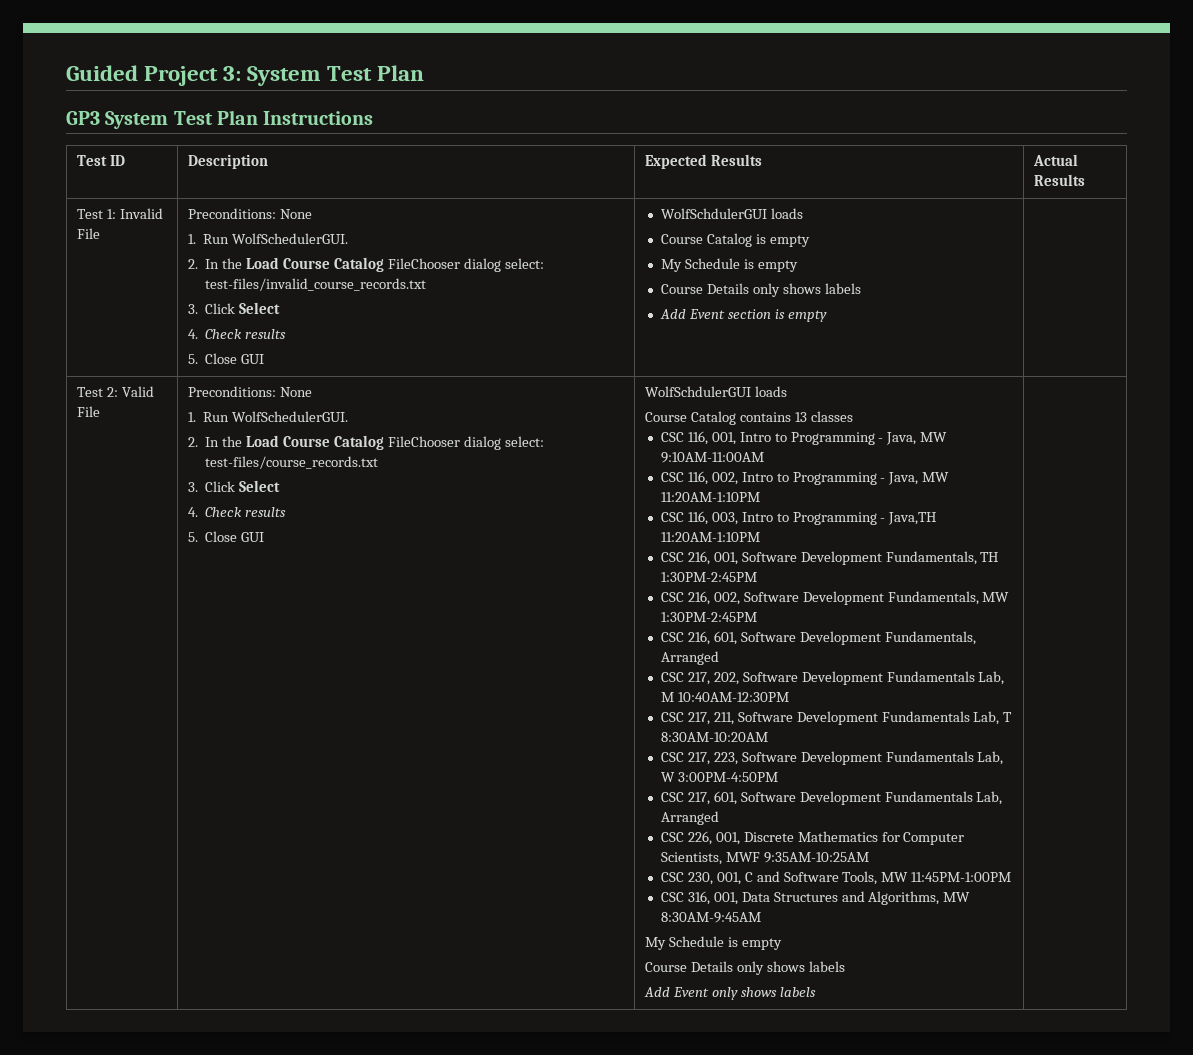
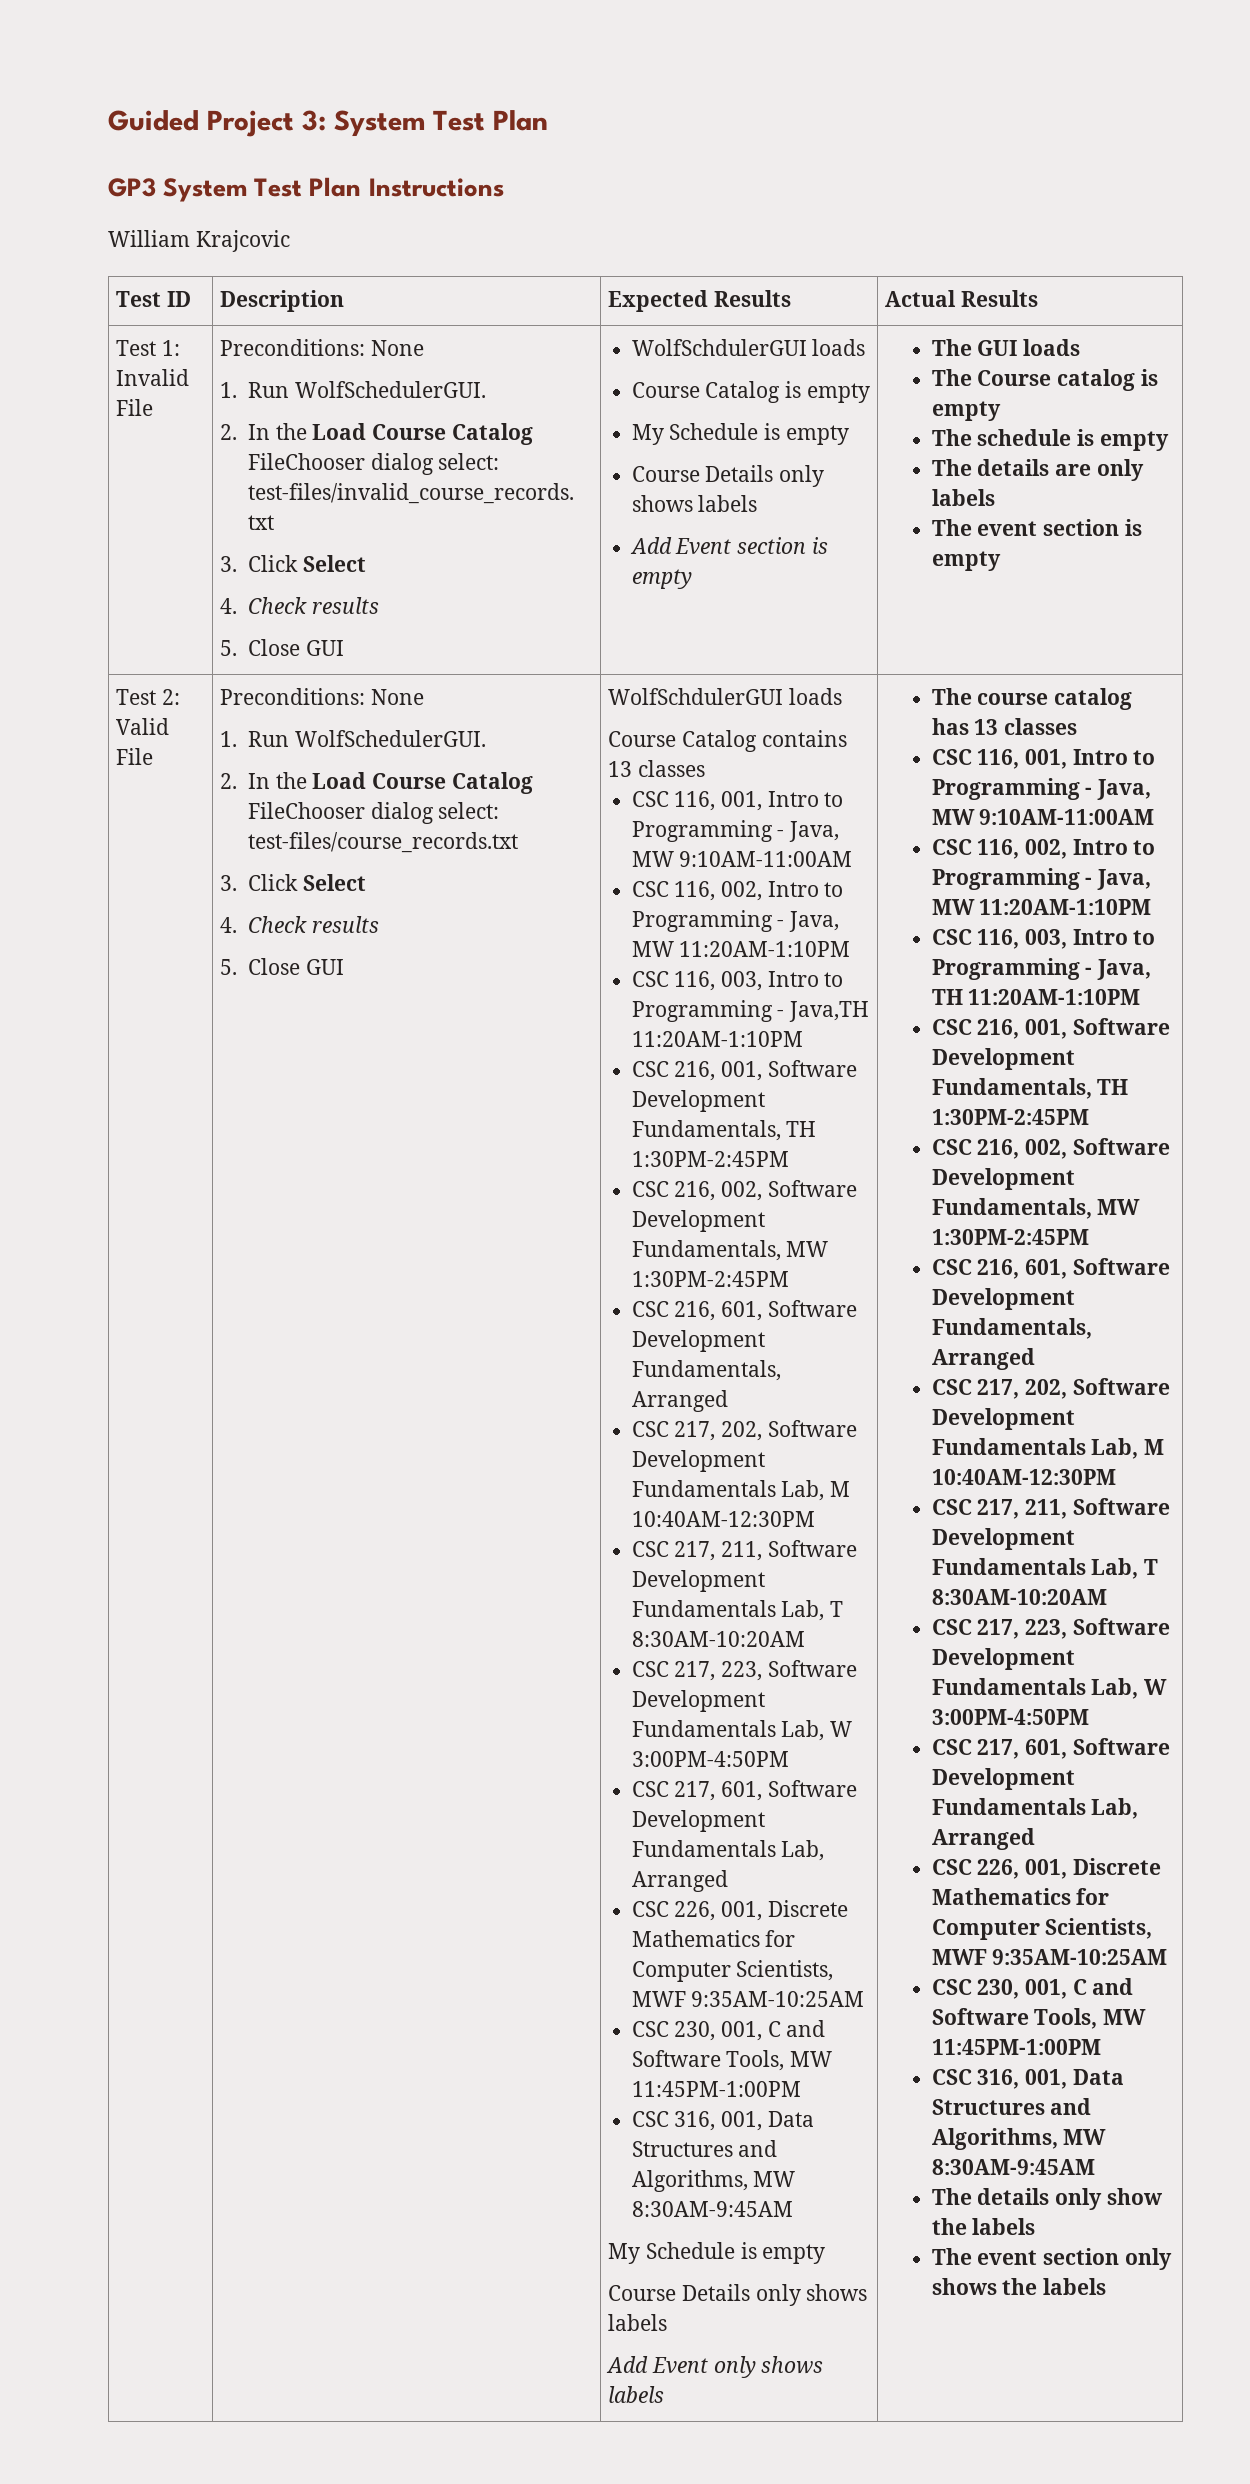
(374, 118) none -> [108,230,290,252] // William Krajcovic
(827, 316) none -> [931,339,1080,356] [931,369,1158,391] [931,401,1001,421] [931,429,1169,451] [931,459,1144,481] [931,489,995,506] [931,519,1142,536] [931,551,1001,571] The GUI loads // The Course catalog is empty // The schedule is empty // The details are only labels // The event section is empty
(816, 992) none -> [931,688,1132,710] [931,718,1077,735] [931,749,1156,769] [931,778,1151,800] [931,809,1155,825] [931,839,1156,859] [931,868,1151,890] [931,899,1152,915] [931,929,1156,949] [931,958,1151,980] [931,989,1141,1005] [931,1018,1170,1039] [931,1048,1075,1070] [931,1078,1129,1099] [931,1109,1089,1125] [931,1138,1170,1159] [931,1168,1075,1190] [931,1198,1141,1219] [931,1229,1089,1245] [931,1258,1170,1279] [931,1288,1075,1310] [931,1318,1092,1339] [931,1348,1035,1370] [931,1378,1170,1399] [931,1408,1075,1430] [931,1438,1164,1459] [931,1469,1116,1485] [931,1498,1170,1519] [931,1528,1075,1550] [931,1558,1158,1579] [931,1589,1107,1605] [931,1618,1170,1639] [931,1648,1075,1670] [931,1678,1167,1699] [931,1709,1089,1725] [931,1738,1170,1759] [931,1768,1075,1790] [931,1798,1139,1819] [931,1828,1035,1850] [931,1858,1161,1879] [931,1888,1110,1905] [931,1918,1153,1940] [931,1949,1168,1965] [931,1978,1134,1999] [931,2008,1146,2029] [931,2039,1101,2055] [931,2069,1124,2089] [931,2098,1092,2115] [931,2128,1107,2150] [931,2159,1095,2175] [931,2188,1162,2210] [931,2218,1036,2235] [931,2248,1172,2270] [931,2278,1106,2295] The course catalog has 13 classes // CSC 116, 001, Intro to Programming - Java, MW 9:10AM-11:00AM // CSC 116, 002, Intro to Programming - Java, MW 11:20AM-1:10PM // CSC 116, 003, Intro to Programming - Java, TH 11:20AM-1:10PM // CSC 216, 001, Software Development Fundamentals, TH 1:30PM-2:45PM // CSC 216, 002, Software Development Fundamentals, MW 1:30PM-2:45PM // CSC 216, 601, Software Development Fundamentals, Arranged // CSC 217, 202, Software Development Fundamentals Lab, M 10:40AM-12:30PM // CSC 217, 211, Software Development Fundamentals Lab, T 8:30AM-10:20AM // CSC 217, 223, Software Development Fundamentals Lab, W 3:00PM-4:50PM // CSC 217, 601, Software Development Fundamentals Lab, Arranged // CSC 226, 001, Discrete Mathematics for Computer Scientists, MWF 9:35AM-10:25AM // CSC 230, 001, C and Software Tools, MW 11:45PM-1:00PM // CSC 316, 001, Data Structures and Algorithms, MW 8:30AM-9:45AM // The details only show the labels // The event section only shows the labels

